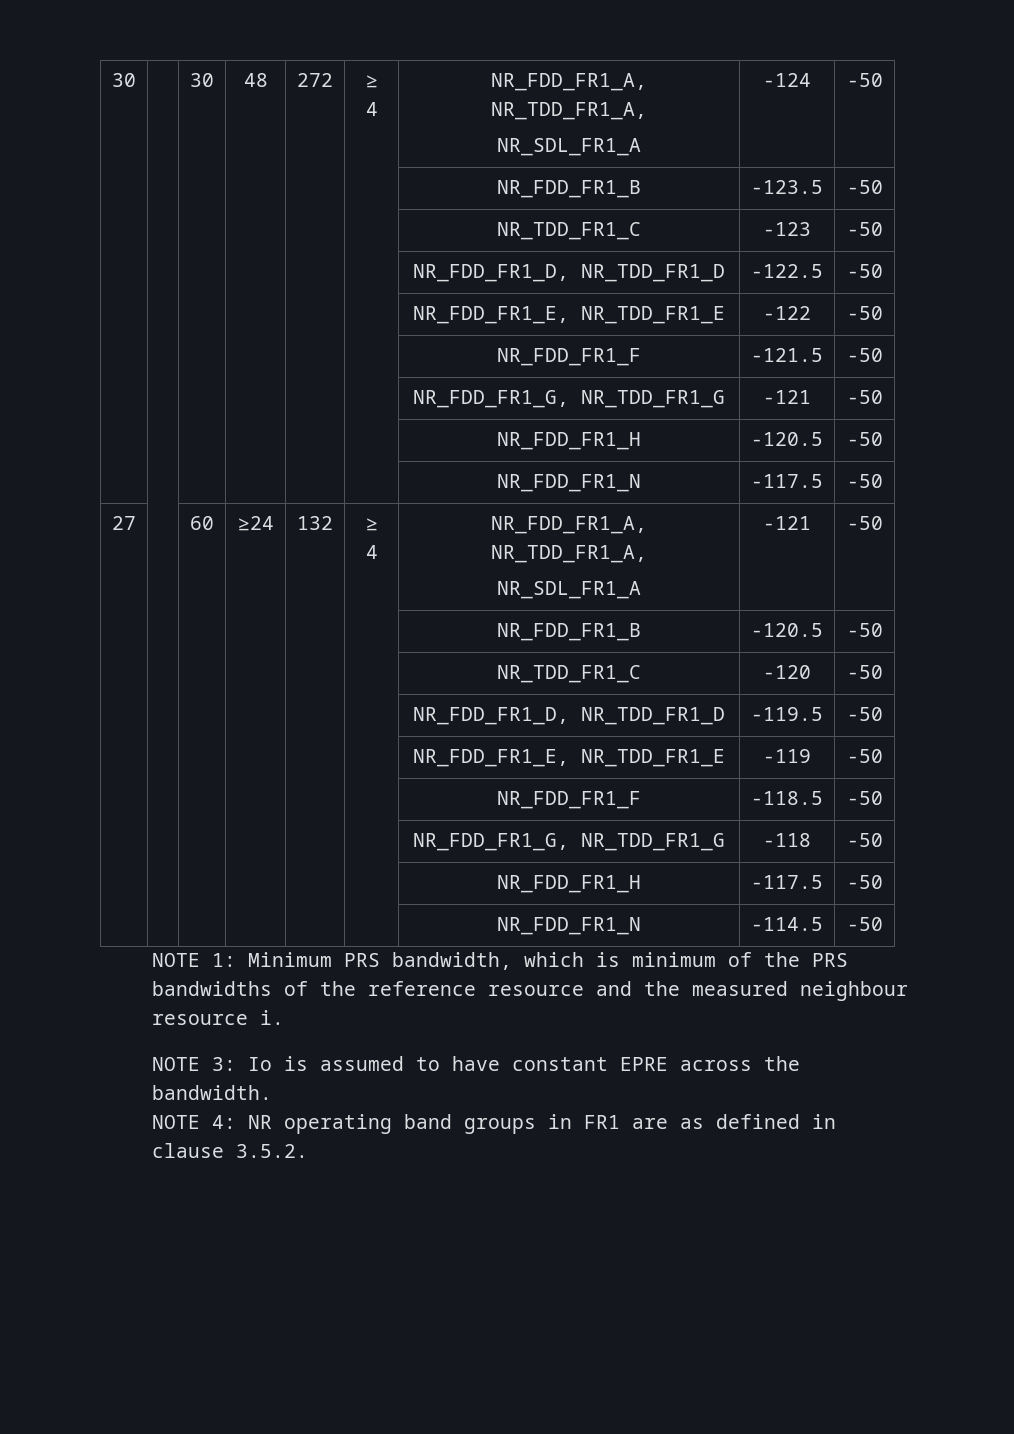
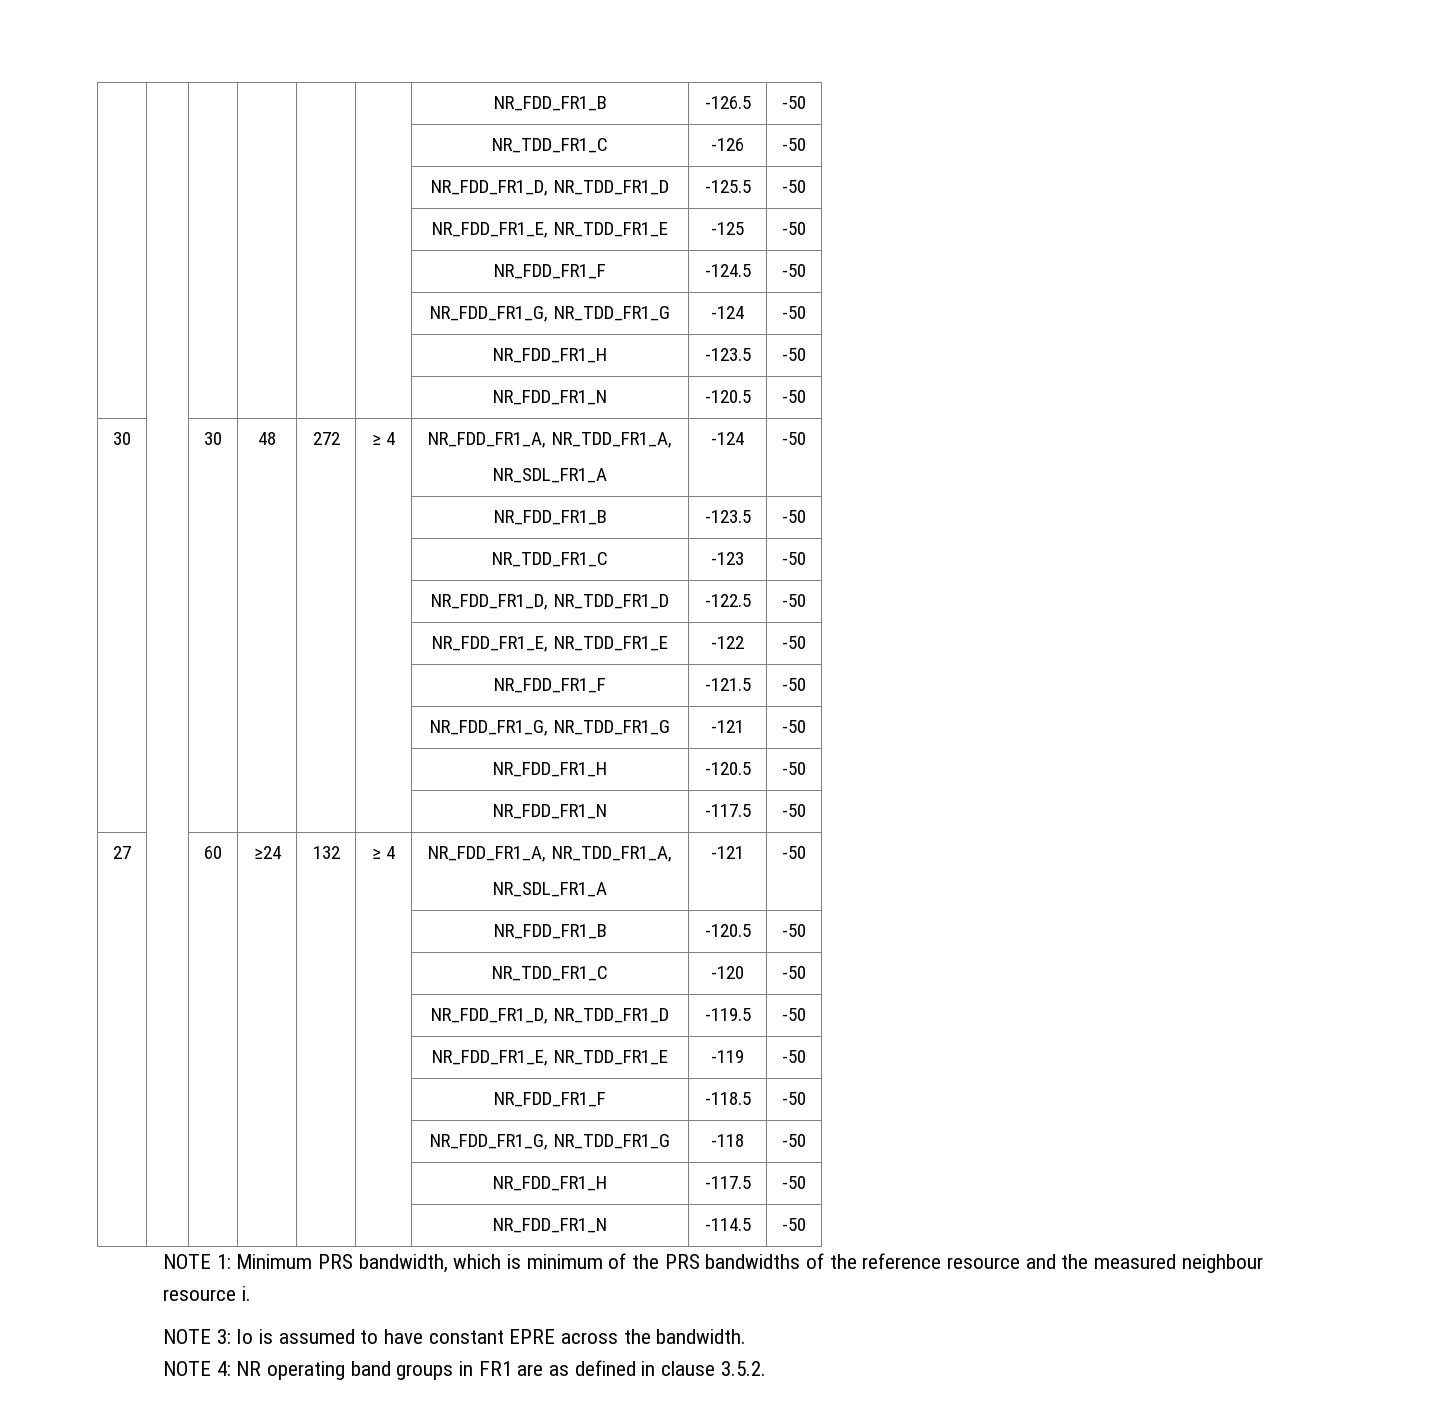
(112, 80) none -> [493,96,607,111] [704,96,751,109] [782,96,806,109] [492,138,608,153] [711,138,744,151] [782,138,806,151] [431,180,669,196] [704,180,751,193] [782,180,806,193] [432,222,668,238] [711,222,744,235] [782,222,806,235] [494,264,606,279] [704,264,751,277] [782,264,806,277] [430,306,670,322] [711,306,744,319] [782,306,806,319] [493,348,607,363] [704,348,751,361] [782,348,806,361] [493,390,607,405] [704,390,751,403] [782,390,806,403] | | | | | | NR_FDD_FR1_B | -126.5 | -50 // | | | | | | NR_TDD_FR1_C | -126 | -50 // | | | | | | NR_FDD_FR1_D, NR_TDD_FR1_D | -125.5 | -50 // | | | | | | NR_FDD_FR1_E, NR_TDD_FR1_E | -125 | -50 // | | | | | | NR_FDD_FR1_F | -124.5 | -50 // | | | | | | NR_FDD_FR1_G, NR_TDD_FR1_G | -124 | -50 // | | | | | | NR_FDD_FR1_H | -123.5 | -50 // | | | | | | NR_FDD_FR1_N | -120.5 | -50 //

